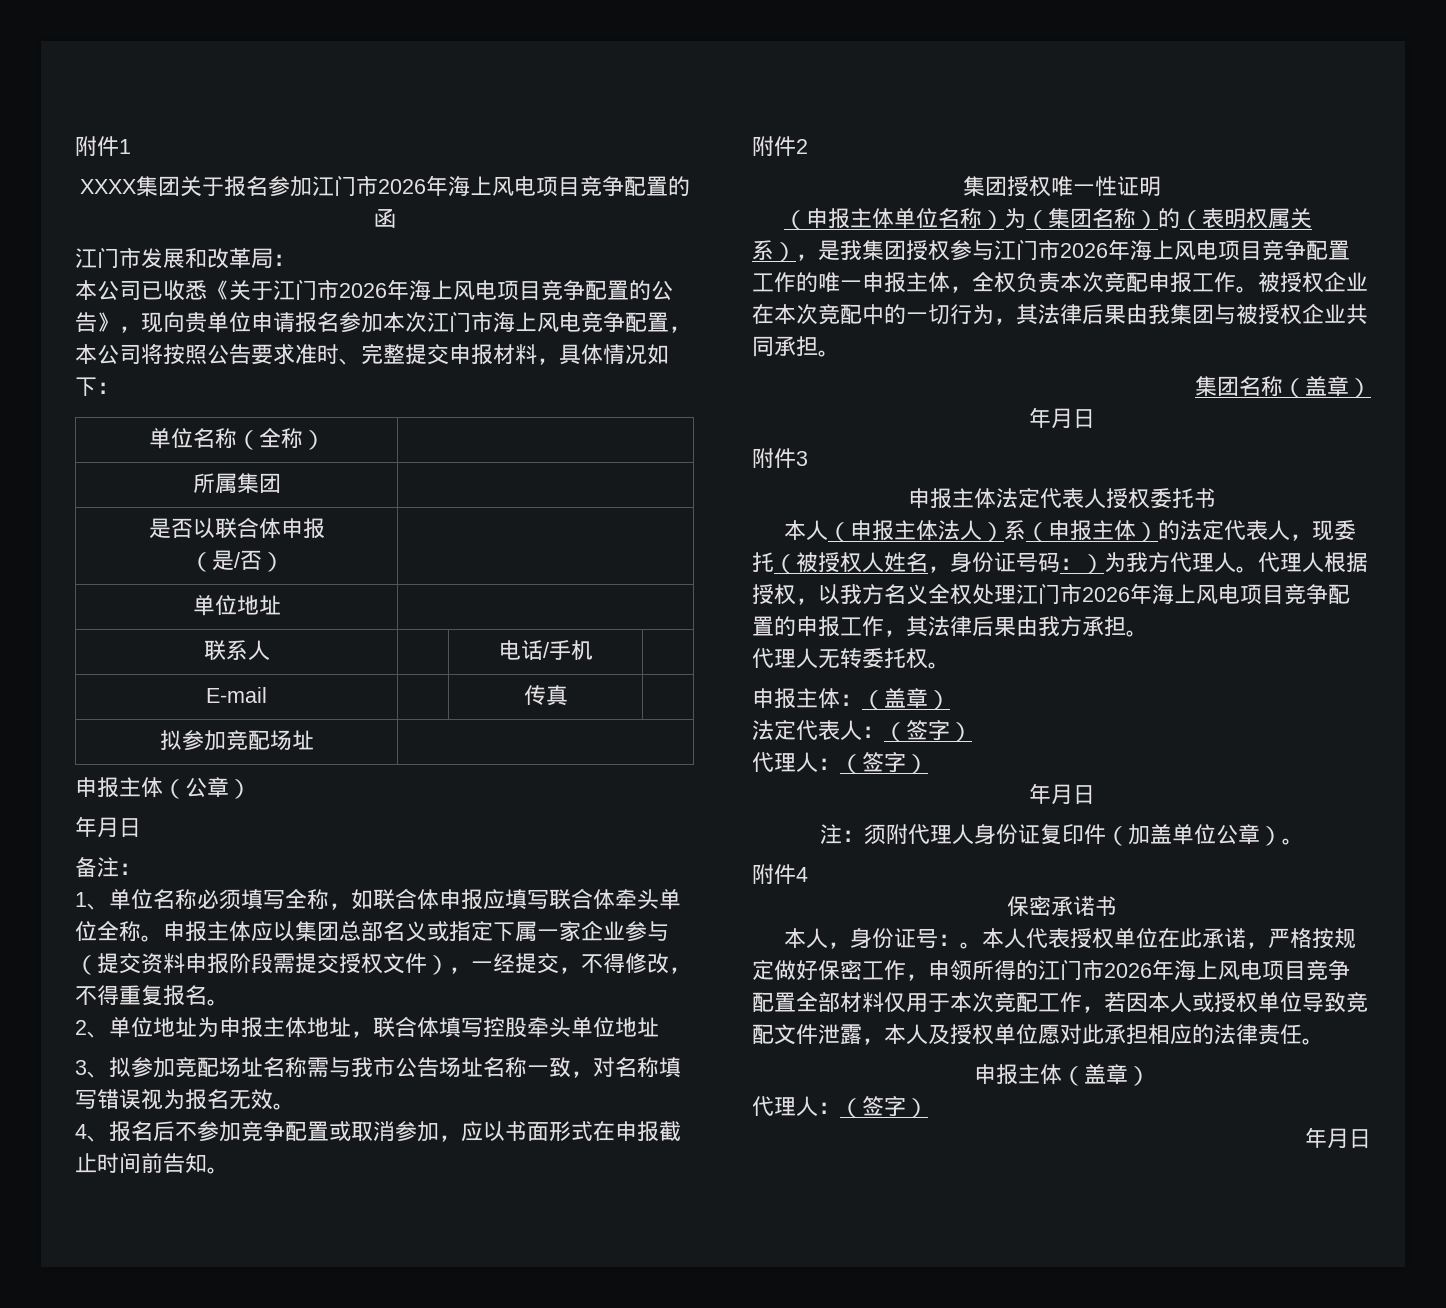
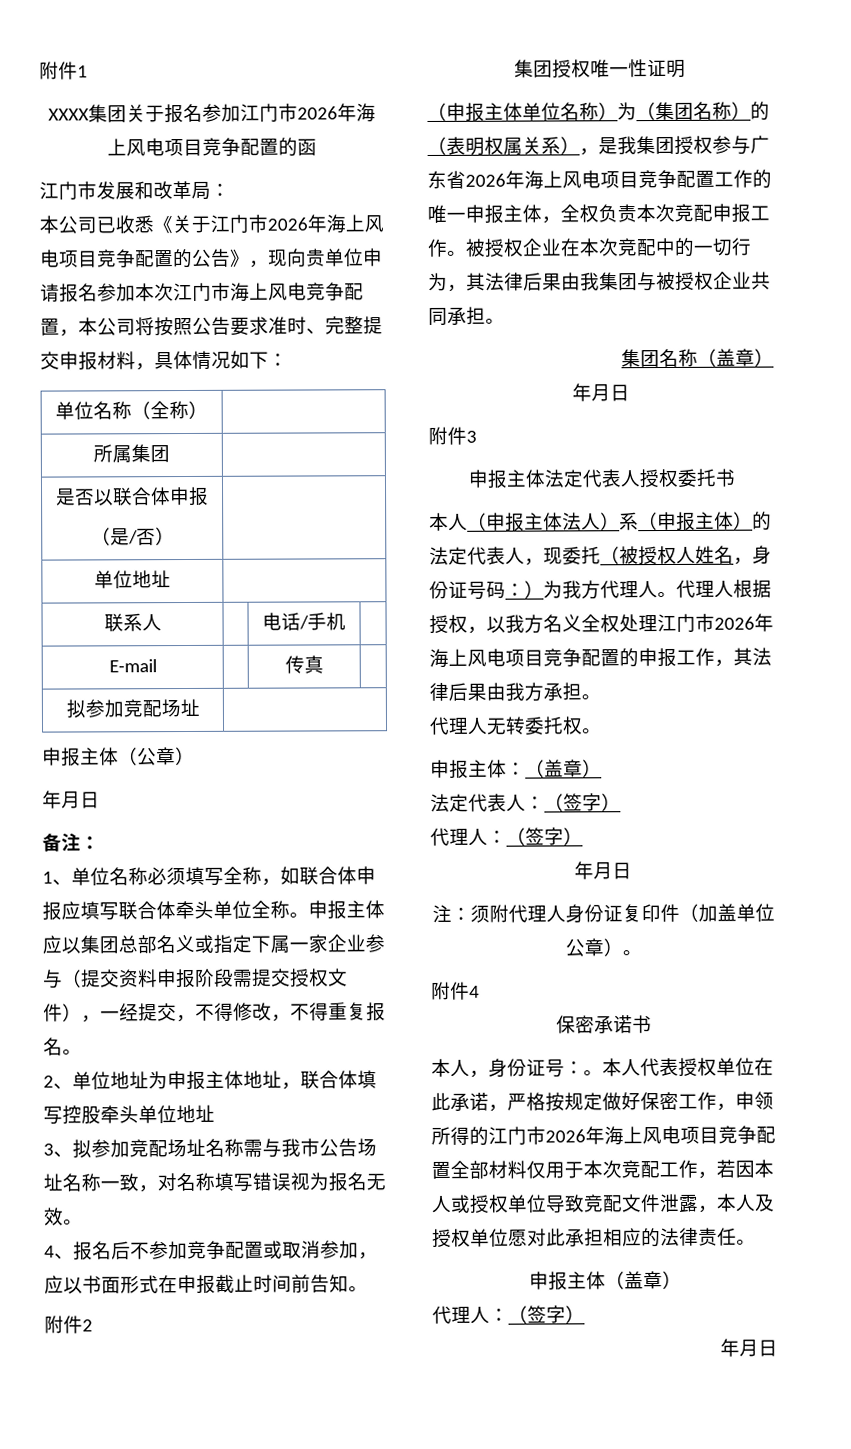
[994,239,1060,261] 江门市 -> [750,135,770,154] [427,170,466,189] 广东省

